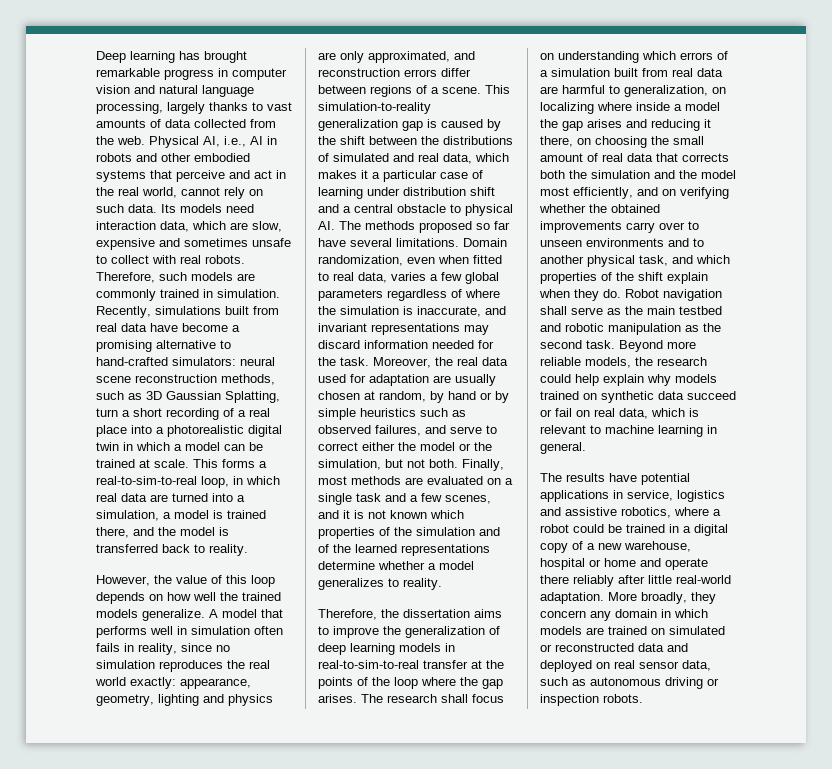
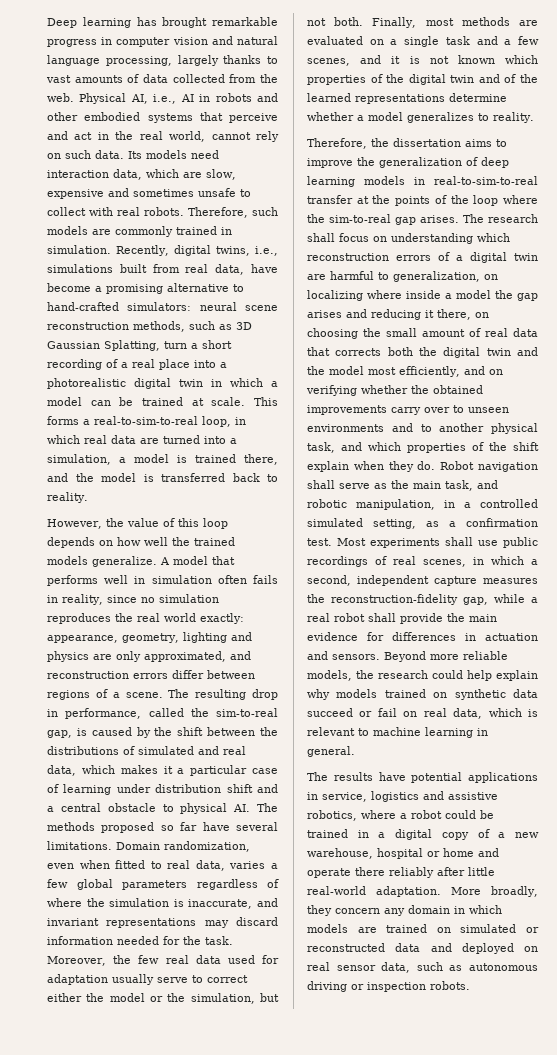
(151, 312) none -> [173,245,278,256] digital twins, i.e.,
[121,323,147,332] data -> [215,264,245,275] data,
[485,85,510,94] [318,102,431,114] [318,119,423,131] This simulation-to-reality generalization gap -> [168,689,278,700] [47,708,278,719] [47,730,72,738] The resulting drop in performance, called the sim-to-real gap,
(453, 361) none -> [138,955,160,964] few
[433,374,496,386] [318,391,509,403] [318,408,466,420] [318,425,446,436] are usually chosen at random, by hand or by simple heuristics such as observed failures, and -> [112,974,154,985] usually
[416,527,475,536] simulation -> [408,74,475,85] digital twin
(478, 681) none -> [329,214,391,223] sim-to-real
(676, 55) none -> [307,253,389,261] reconstruction
[551,68,723,77] simulation built from real data -> [470,252,538,263] digital twin
[591,170,650,179] simulation -> [443,347,511,358] digital twin
[679,306,722,315] testbed -> [445,480,473,491] task,
[608,323,721,335] [540,340,615,349] manipulation as the second task. -> [356,499,538,510] [307,518,538,529] [307,537,538,548] [307,556,538,567] [307,575,538,586] [307,594,538,605] [307,613,497,624] [307,632,538,641] [307,651,380,660] manipulation, in a controlled simulated setting, as a confirmation test. Most experiments shall use public recordings of real scenes, in which a second, independent capture measures the reconstruction-fidelity gap, while a real robot shall provide the main evidence for differences in actuation and sensors.

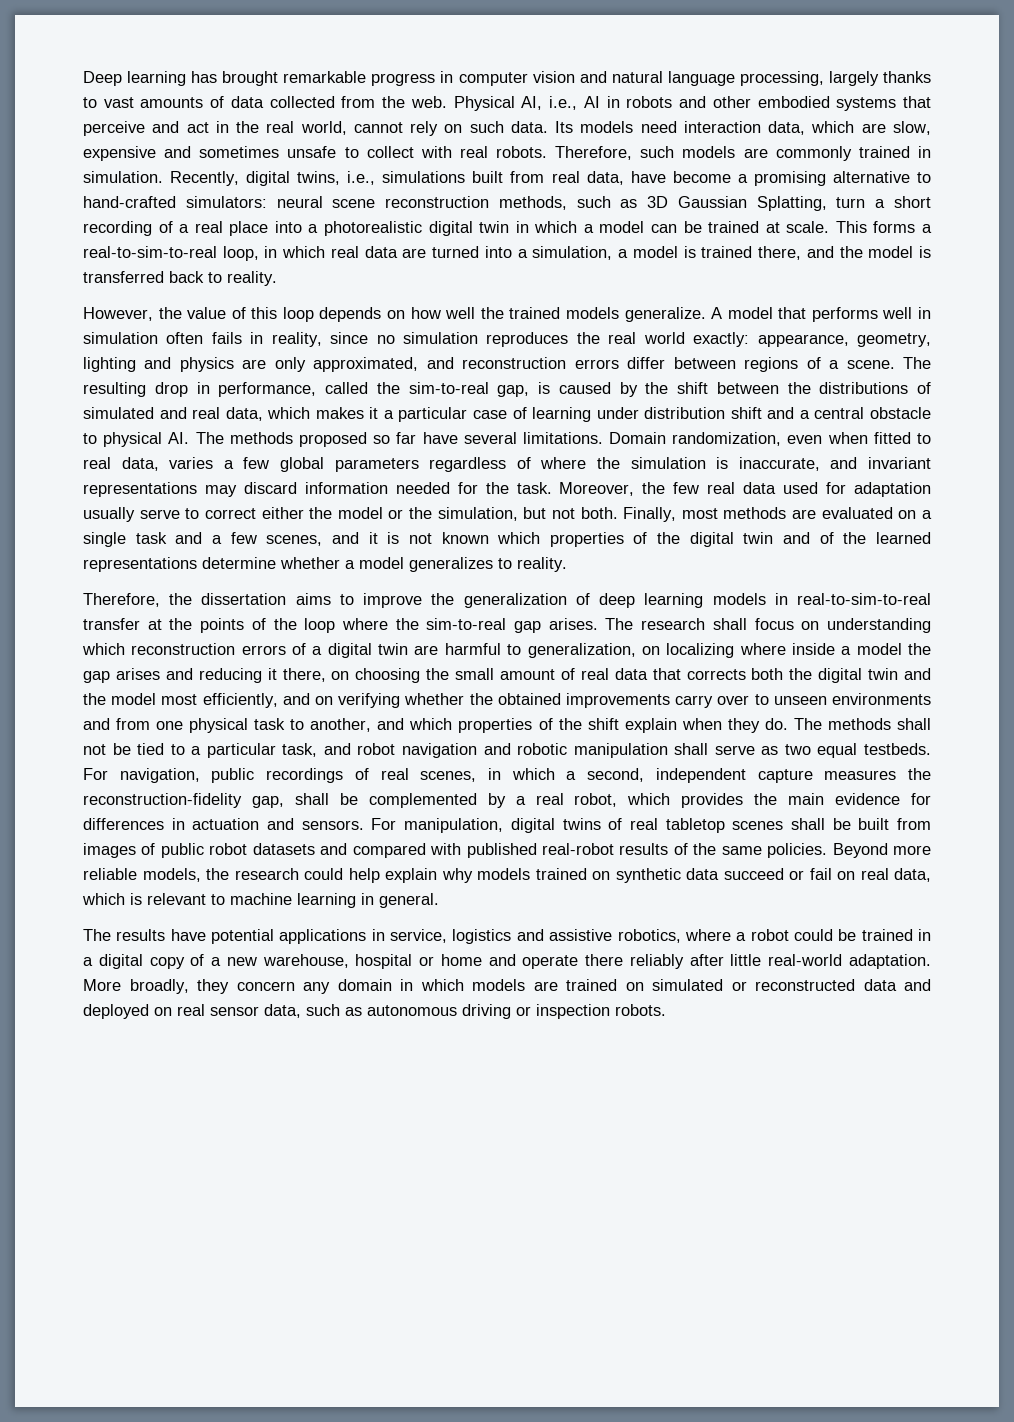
[420,423,538,434] [307,442,335,453] to another physical task, -> [116,718,372,733] from one physical task to another,
[440,461,538,472] [307,480,498,491] [307,499,538,510] [307,518,538,529] [307,537,498,548] Robot navigation shall serve as the main task, and robotic manipulation, in a controlled simulated setting, as a confirmation test. Most experiments shall use -> [793,718,932,730] [83,743,931,758] [83,768,200,783] The methods shall not be tied to a particular task, and robot navigation and robotic manipulation shall serve as two equal testbeds. For navigation,
[494,594,538,603] [307,613,443,624] while a real robot shall provide -> [294,793,744,808] shall be complemented by a real robot, which provides
(380, 657) none -> [371,818,931,833] [83,843,828,858] For manipulation, digital twins of real tabletop scenes shall be built from images of public robot datasets and compared with published real-robot results of the same policies.

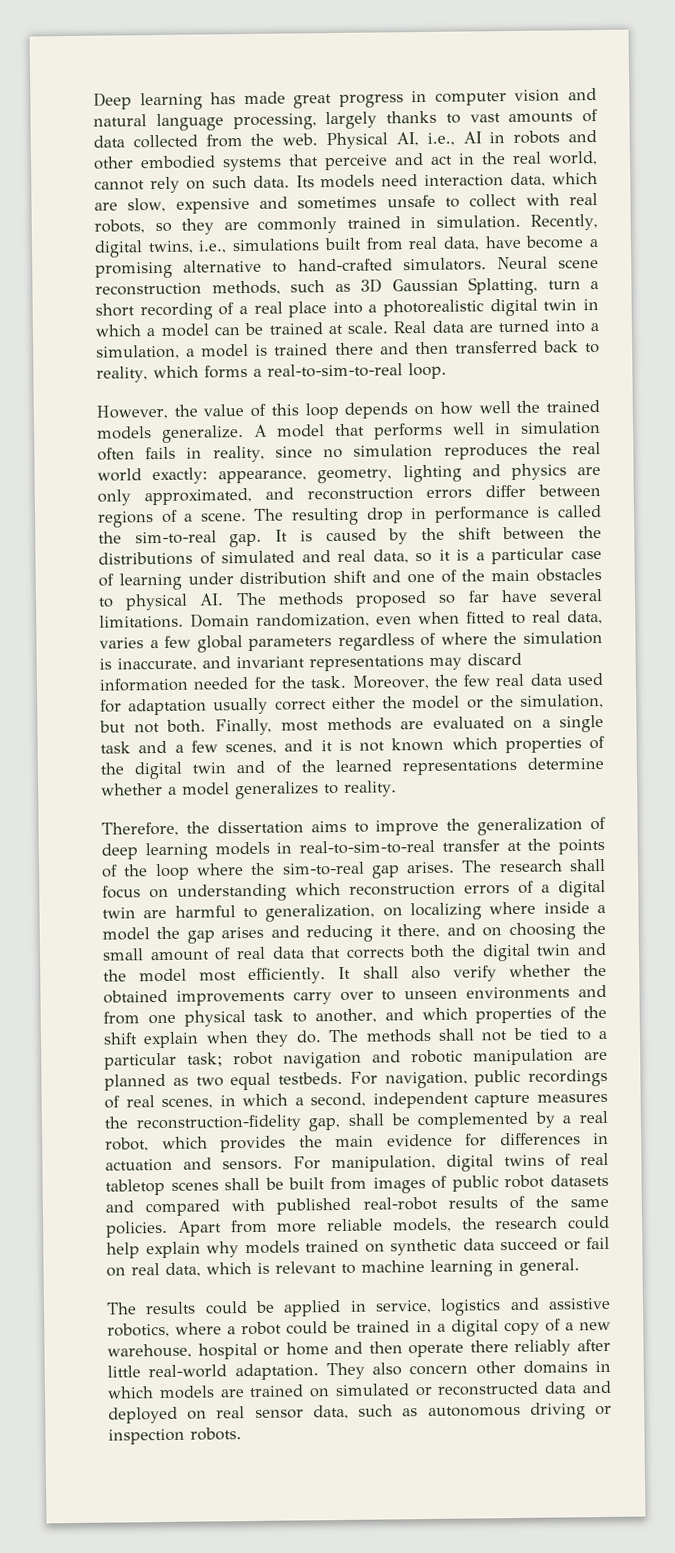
[222,71,367,86] brought remarkable -> [243,91,333,109] made great
[496,146,736,160] robots. Therefore, such models -> [94,218,215,235] robots, so they
[185,196,323,208] simulators: neural -> [402,256,548,272] simulators. Neural
[835,221,932,233] [83,246,359,261] This forms a real-to-sim-to-real loop, in which real -> [393,320,427,334] Real
[758,246,931,260] [83,271,277,286] there, and the model is transferred back to reality. -> [334,340,601,356] [96,362,447,383] there and then transferred back to reality, which forms a real-to-sim-to-real loop.
[218,382,317,397] performance, -> [433,505,551,523] performance is
[497,385,530,397] gap, -> [229,529,289,548] gap. It
[267,407,379,419] which makes it -> [415,549,470,563] so it is
[799,407,931,419] a central obstacle -> [406,567,603,584] one of the main obstacles
[139,508,200,519] serve to -> (269, 706) none
(326, 675) none -> [446,923,476,936] and
[202,693,401,708] efficiently, and on verifying -> [248,965,497,985] efficiently. It shall also verify
[282,743,351,757] task, and -> [187,1052,223,1067] task;
[674,743,755,755] shall serve -> [584,1051,608,1061] [104,1073,166,1091] are planned
[832,843,888,858] Beyond -> [177,1219,268,1237] Apart from
[170,929,367,944] have potential applications -> [204,1299,342,1317] could be applied
(516, 960) none -> [368,1341,403,1354] then
[83,979,392,994] More broadly, they concern any domain -> [325,1360,588,1380] They also concern other domains

